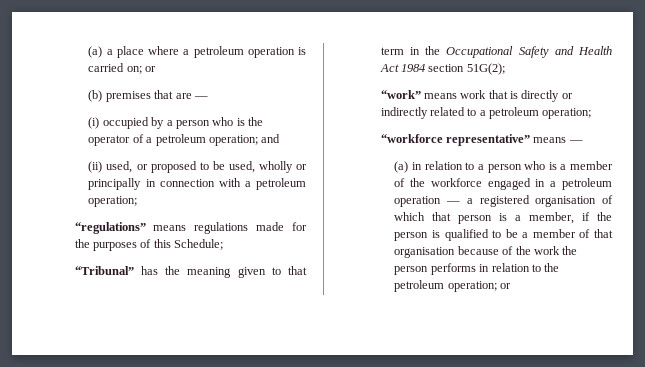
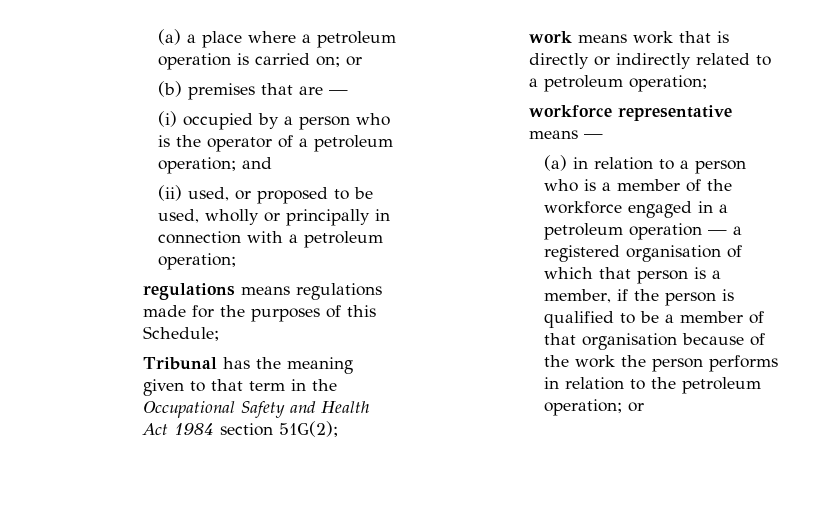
[74,222,146,234] “regulations” -> [142,283,235,300] regulations
[74,266,134,275] “Tribunal” -> [142,357,217,370] Tribunal
[380,90,421,99] “work” -> [528,31,572,43] work
[380,134,530,146] “workforce representative” -> [528,105,732,121] workforce representative

